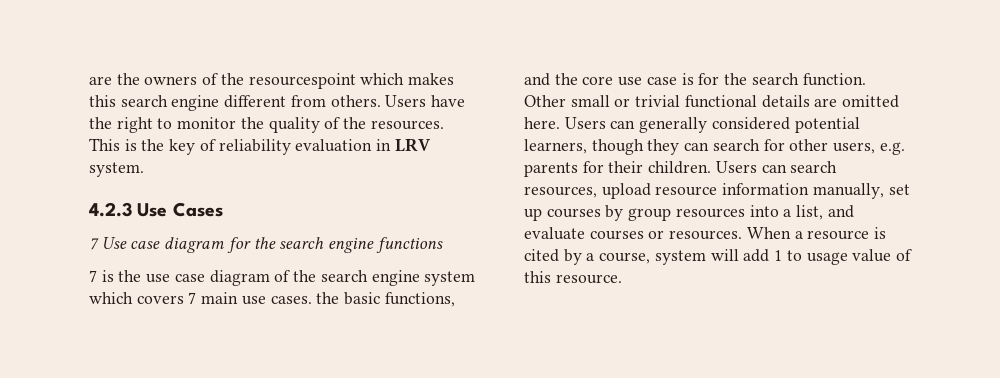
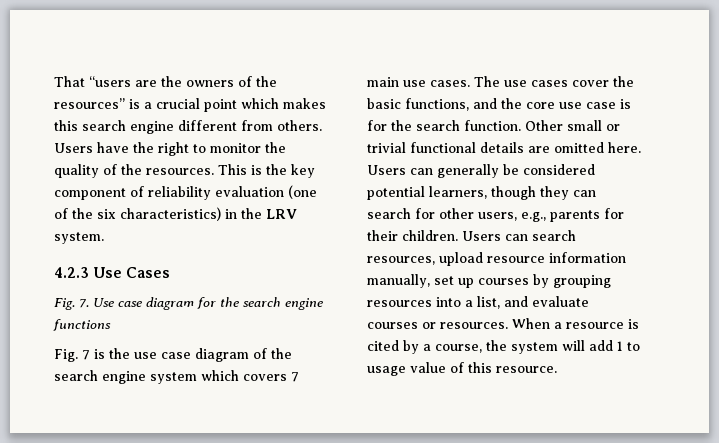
(89, 80) none -> [54,76,131,87] That “users
[248,73,356,89] resourcespoint -> [54,98,237,112] resources” is a crucial point
(196, 147) none -> [54,188,126,200] component
[376,139,392,151] in -> [288,185,317,199] [54,207,262,221] (one of the six characteristics) in the
[89,238,99,250] 7 -> [54,298,89,310] Fig. 7.
(443, 245) none -> [54,349,78,362] Fig.
(312, 300) none -> [474,76,609,87] The use cases cover
(708, 125) none -> [503,164,519,175] be
[879,142,905,155] e.g. -> [521,212,546,222] e.g.,
[628,208,672,221] group -> [553,275,611,288] grouping
(651, 258) none -> [486,340,507,351] the

